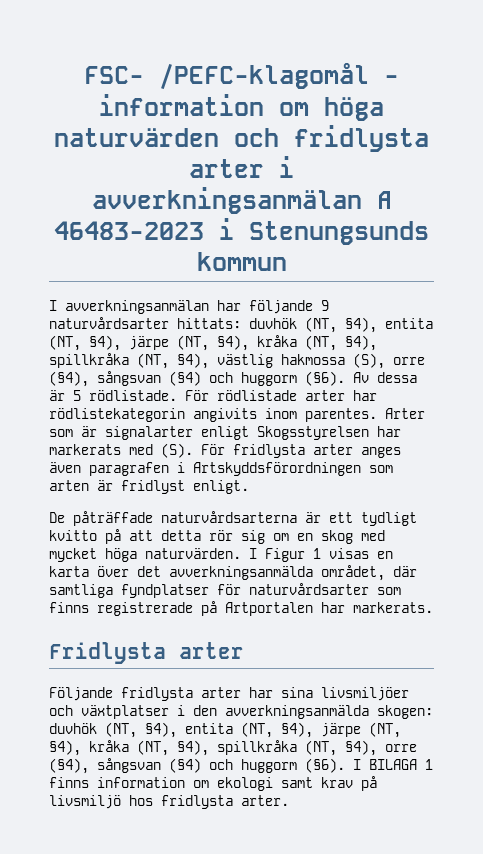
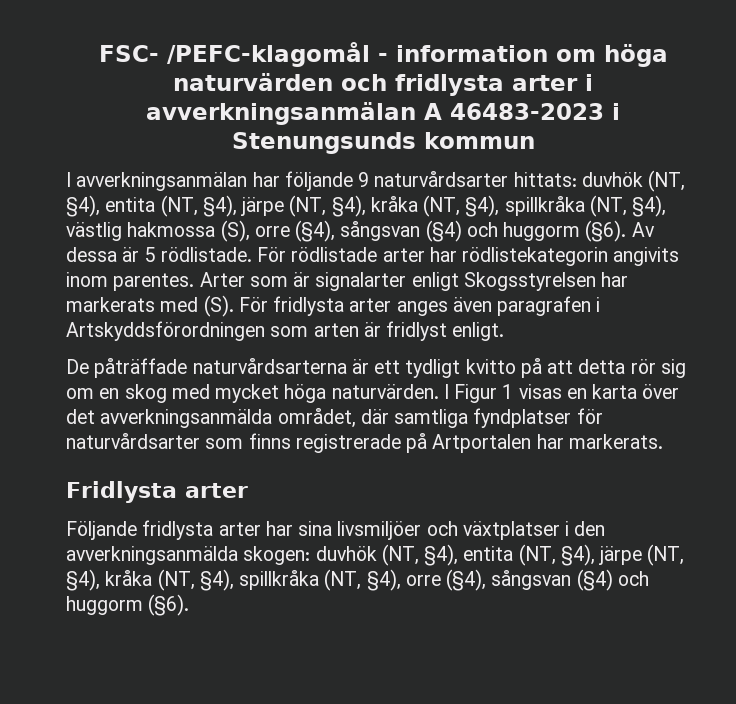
[353,759,433,770] [49,776,377,791] [49,795,289,809] I BILAGA 1 finns information om ekologi samt krav på livsmiljö hos fridlysta arter. -> (190, 605) none

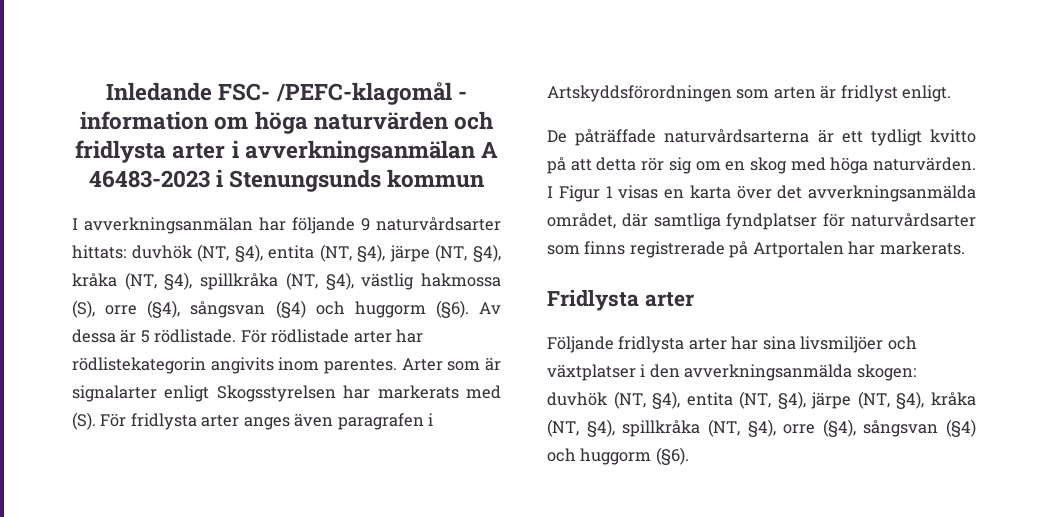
(98, 53) none -> [106,82,213,101] Inledande
[215,384,280,403] mycket -> (826, 164) none

